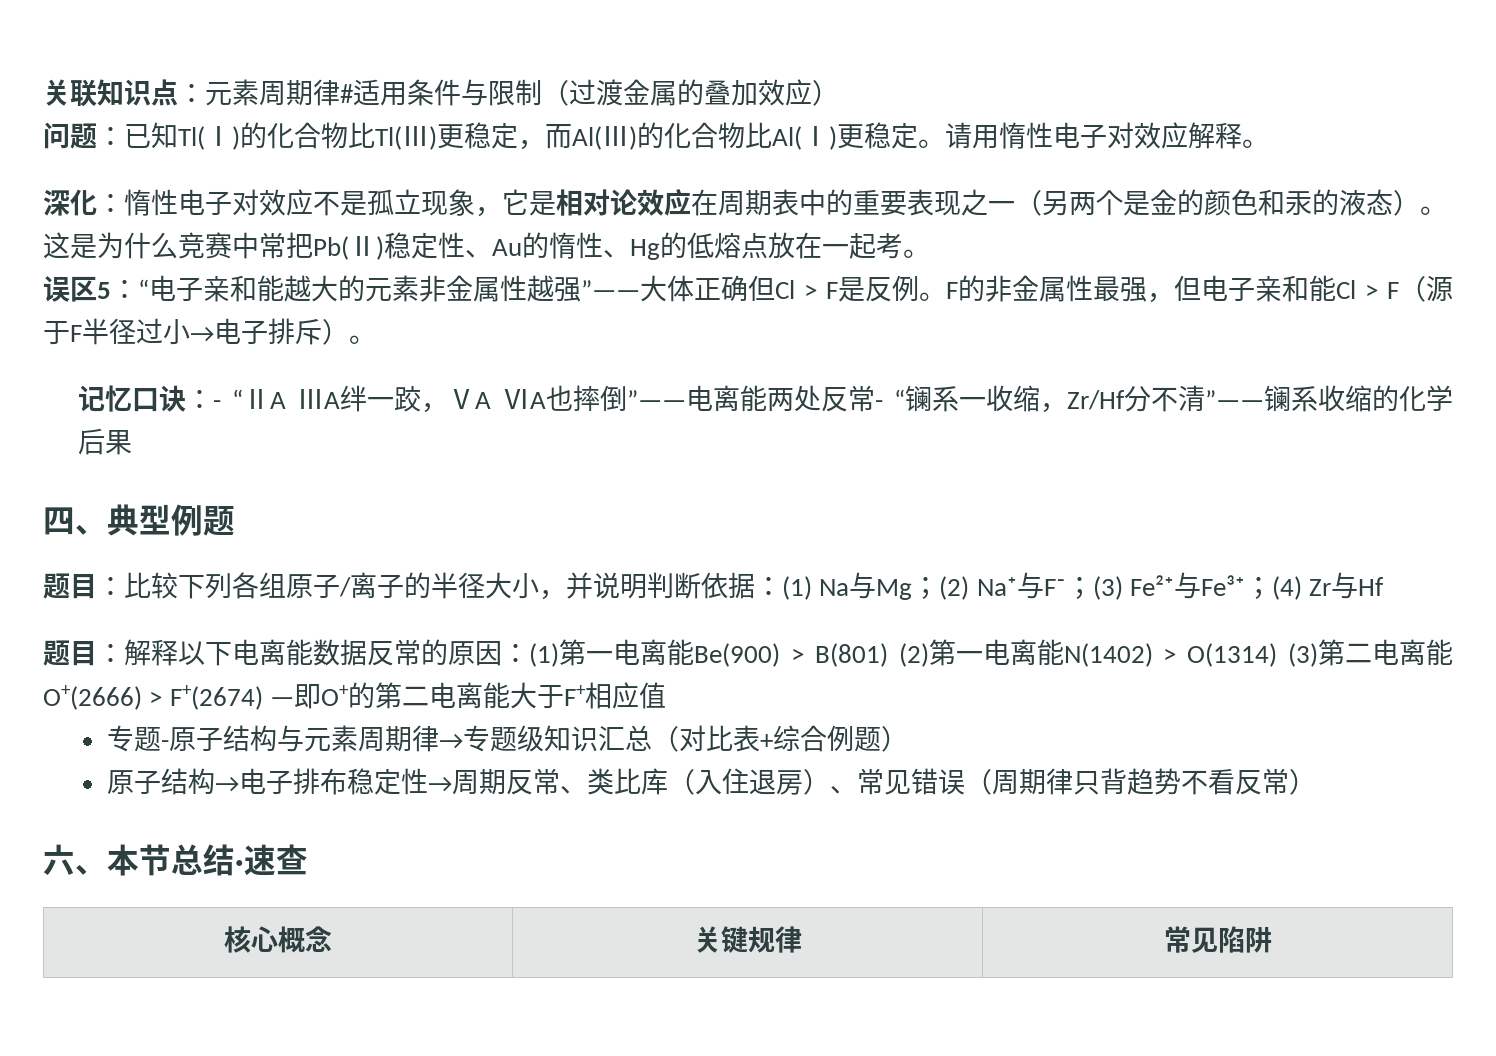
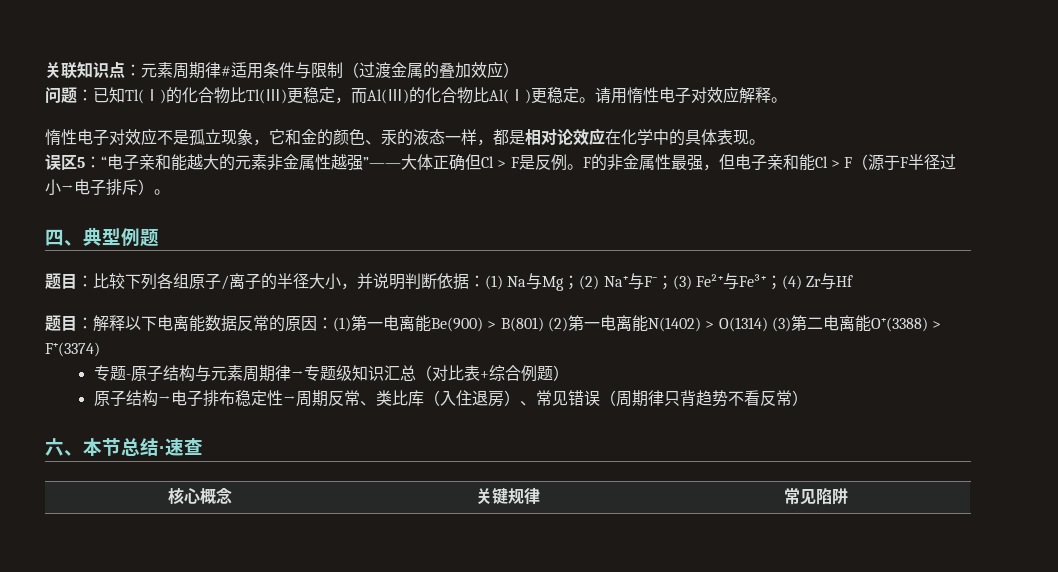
[43,189,124,216] 深化： -> (787, 100) none
[529,189,1447,216] [43,232,903,260] 是相对论效应在周期表中的重要表现之一（另两个是金的颜色和汞的液态）。这是为什么竞赛中常把Pb(Ⅱ)稳定性、Au的惰性、Hg的低熔点放在一起考 -> [285,128,749,146] 和金的颜色、汞的液态一样，都是相对论效应在化学中的具体表现
[77,385,1453,413] [77,428,132,455] // 记忆口诀：- “ⅡA ⅢA绊一跤，ⅤA ⅥA也摔倒”——电离能两处反常- “镧系一收缩，Zr/Hf分不清”——镧系收缩的化学后果 -> (170, 192) none
[43,682,666,710] O+(2666) > F+(2674) —即O+的第二电离能大于F+相应值 -> [870,317,942,332] [45,342,100,357] O⁺(3388) > F⁺(3374)

